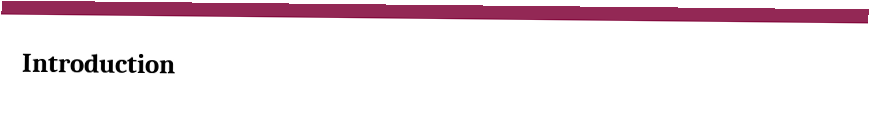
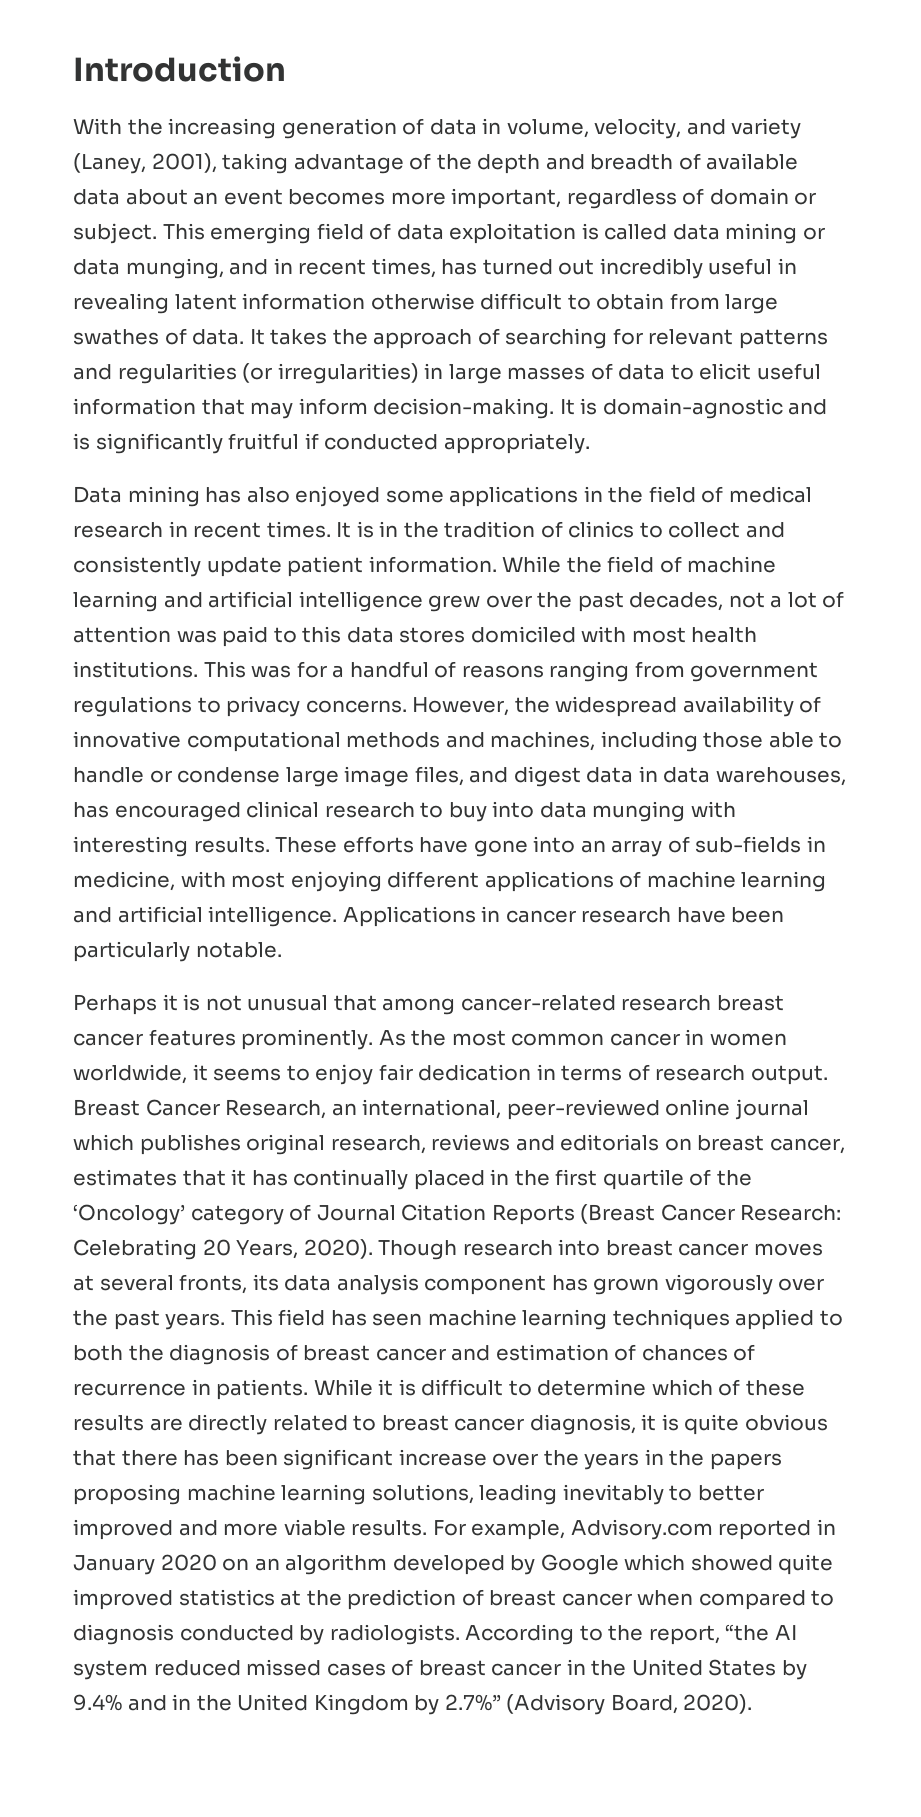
(176, 63) none -> [73,118,802,139] [73,153,799,174] [73,188,817,209] [73,223,825,244] [73,258,797,279] [73,293,779,314] [73,328,828,349] [73,363,821,384] [73,398,828,419] [73,433,590,454] [73,486,812,507] [73,521,785,538] [73,556,777,577] [73,591,845,612] [73,626,758,647] [73,661,819,682] [73,696,822,717] [73,731,843,752] [73,766,846,787] [73,801,736,822] [73,836,826,857] [73,871,827,892] [73,906,785,927] [73,941,282,962] [73,994,784,1015] [73,1029,787,1050] [73,1064,828,1085] [73,1099,809,1120] [73,1134,845,1155] [73,1169,752,1190] [73,1204,842,1225] [73,1239,823,1260] [73,1274,825,1295] [73,1309,843,1330] [73,1344,756,1365] [73,1379,805,1400] [73,1414,828,1435] [73,1449,782,1470] [73,1484,764,1505] [73,1519,836,1540] [73,1554,834,1575] [73,1589,835,1610] [73,1624,797,1645] [73,1659,807,1680] [73,1694,753,1715] // With the increasing generation of data in volume, velocity, and variety (Laney, 2001), taking advantage of the depth and breadth of available data about an event becomes more important, regardless of domain or subject. This emerging field of data exploitation is called data mining or data munging, and in recent times, has turned out incredibly useful in revealing latent information otherwise difficult to obtain from large swathes of data. It takes the approach of searching for relevant patterns and regularities (or irregularities) in large masses of data to elicit useful information that may inform decision-making. It is domain-agnostic and is significantly fruitful if conducted appropriately. // Data mining has also enjoyed some applications in the field of medical research in recent times. It is in the tradition of clinics to collect and consistently update patient information. While the field of machine learning and artificial intelligence grew over the past decades, not a lot of attention was paid to this data stores domiciled with most health institutions. This was for a handful of reasons ranging from government regulations to privacy concerns. However, the widespread availability of innovative computational methods and machines, including those able to handle or condense large image files, and digest data in data warehouses, has encouraged clinical research to buy into data munging with interesting results. These efforts have gone into an array of sub-fields in medicine, with most enjoying different applications of machine learning and artificial intelligence. Applications in cancer research have been particularly notable. // Perhaps it is not unusual that among cancer-related research breast cancer features prominently. As the most common cancer in women worldwide, it seems to enjoy fair dedication in terms of research output. Breast Cancer Research, an international, peer-reviewed online journal which publishes original research, reviews and editorials on breast cancer, estimates that it has continually placed in the first quartile of the ‘Oncology’ category of Journal Citation Reports (Breast Cancer Research: Celebrating 20 Years, 2020). Though research into breast cancer moves at several fronts, its data analysis component has grown vigorously over the past years. This field has seen machine learning techniques applied to both the diagnosis of breast cancer and estimation of chances of recurrence in patients. While it is difficult to determine which of these results are directly related to breast cancer diagnosis, it is quite obvious that there has been significant increase over the years in the papers proposing machine learning solutions, leading inevitably to better improved and more viable results. For example, Advisory.com reported in January 2020 on an algorithm developed by Google which showed quite improved statistics at the prediction of breast cancer when compared to diagnosis conducted by radiologists. According to the report, “the AI system reduced missed cases of breast cancer in the United States by 9.4% and in the United Kingdom by 2.7%” (Advisory Board, 2020).

